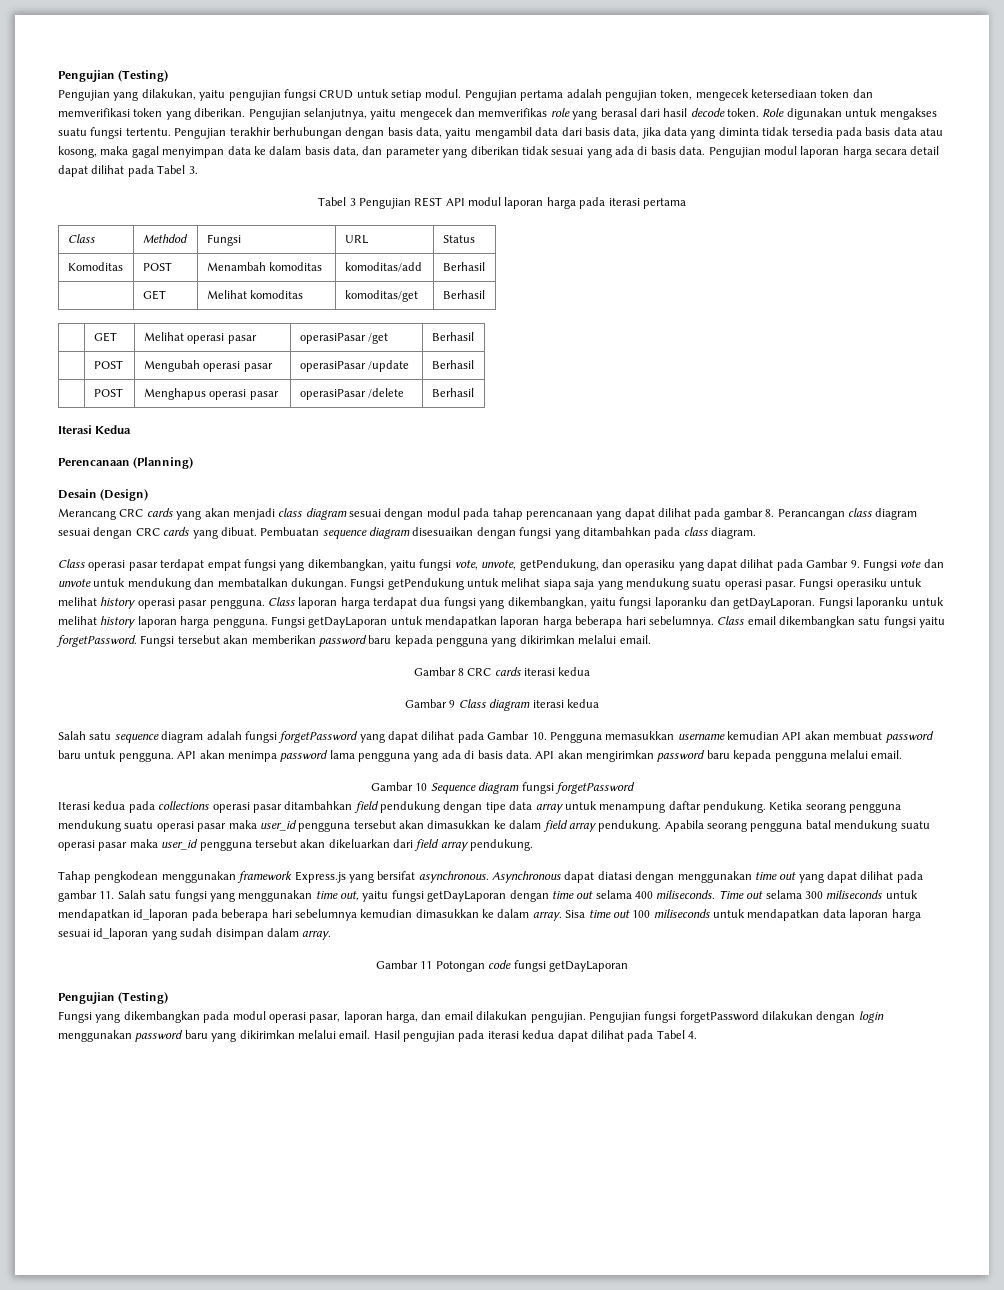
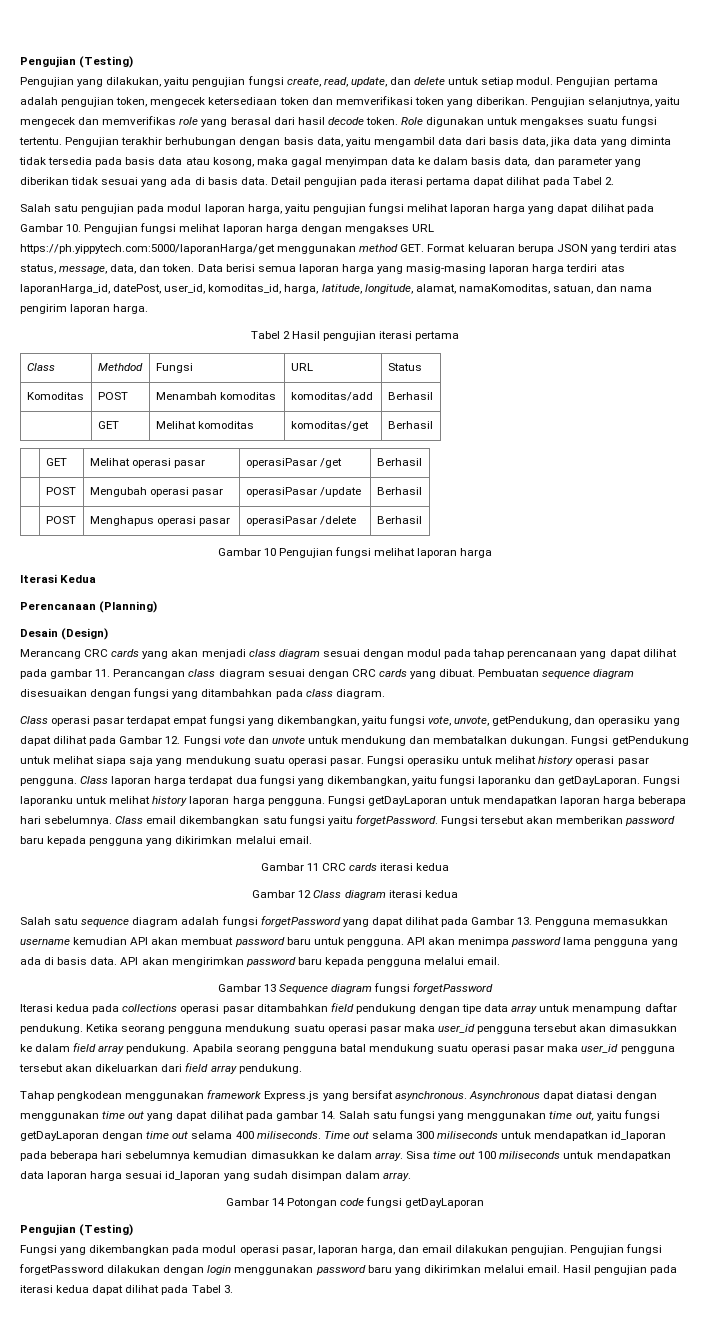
[319,90,354,99] CRUD -> [286,77,446,87] create, read, update, dan delete
[708,146,940,158] [58,165,198,177] [318,197,606,209] Pengujian modul laporan harga secara detail dapat dilihat pada Tabel 3. // Tabel 3 Pengujian REST API modul laporan harga pada -> [270,177,614,187] [20,203,654,214] [20,223,434,234] [20,244,678,254] [20,264,625,274] [20,284,653,294] [20,304,149,314] [250,331,377,341] Detail pengujian pada iterasi pertama dapat dilihat pada Tabel 2. // Salah satu pengujian pada modul laporan harga, yaitu pengujian fungsi melihat laporan harga yang dapat dilihat pada Gambar 10. Pengujian fungsi melihat laporan harga dengan mengakses URL https://ph.yippytech.com:5000/laporanHarga/get menggunakan method GET. Format keluaran berupa JSON yang terdiri atas status, message, data, dan token. Data berisi semua laporan harga yang masig-masing laporan harga terdiri atas laporanHarga_id, datePost, user_id, komoditas_id, harga, latitude, longitude, alamat, namaKomoditas, satuan, dan nama pengirim laporan harga. // Tabel 2 Hasil pengujian
(474, 392) none -> [217,547,493,558] // Gambar 10 Pengujian fungsi melihat laporan harga
[765,509,775,517] 8. -> [95,669,111,677] 11.
[850,560,860,568] 9. -> [165,736,181,744] 12.
[457,668,464,676] 8 -> [306,863,319,871] 11
[449,700,456,708] 9 -> [298,890,312,898] 12
[531,732,547,740] 10. -> [517,917,533,925] 13.
[415,783,428,791] 10 -> [263,984,276,992] 13
[99,891,115,899] 11. -> [320,1111,336,1119] 14.
[420,961,433,969] 11 -> [271,1198,285,1206] 14
[688,1031,697,1039] 4. -> [223,1285,233,1293] 3.

